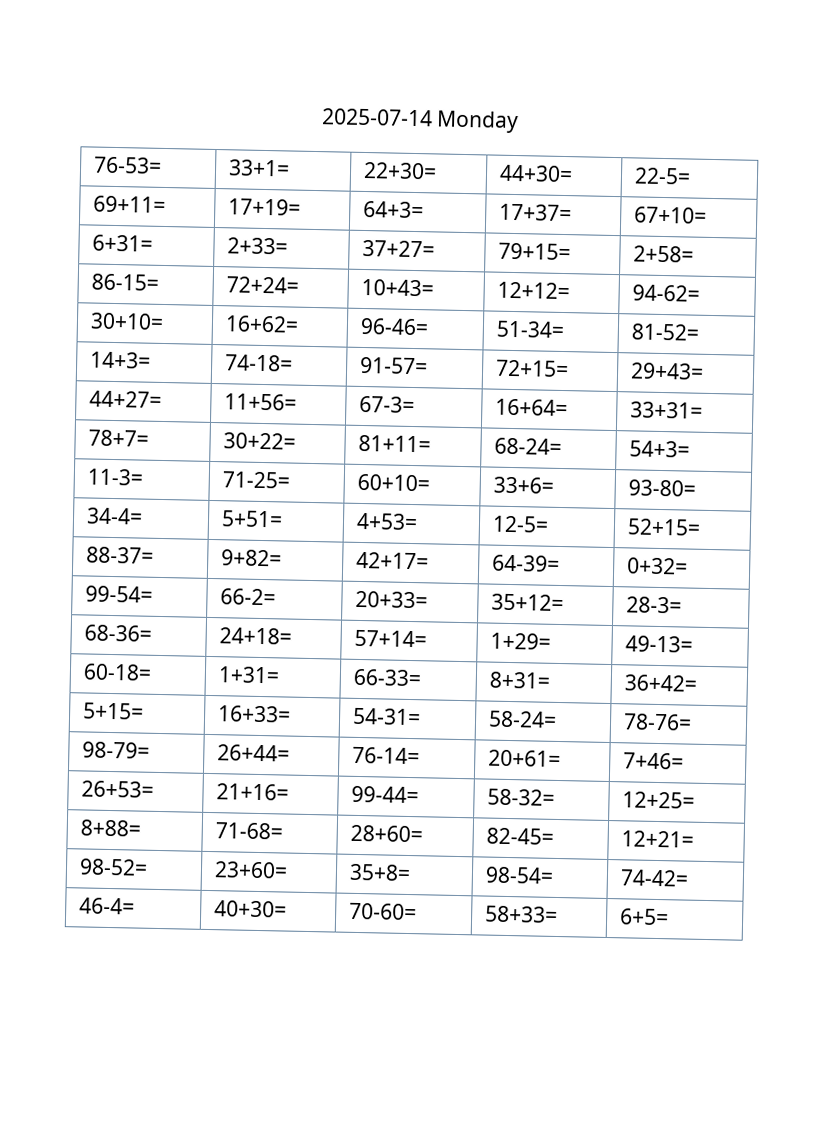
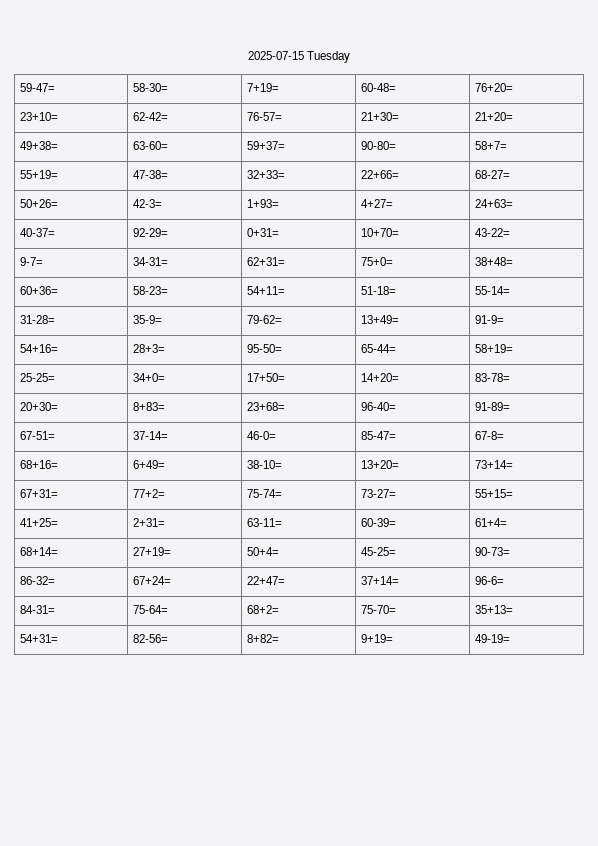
[320,108,520,134] [93,156,163,174] [228,159,291,177] [363,161,438,180] [499,164,574,183] [634,167,692,185] [93,195,167,214] [228,198,302,216] [363,200,425,219] [499,203,573,222] [634,206,708,224] [92,234,154,252] [227,237,289,255] [362,239,436,258] [498,242,572,261] [633,245,695,263] [91,273,160,291] [226,276,300,294] [361,278,435,297] [497,281,571,300] [632,284,701,302] [90,312,165,330] [225,315,300,333] [360,317,430,336] [496,320,566,339] [631,323,701,341] [90,351,152,369] [225,354,294,372] [359,356,429,375] [495,359,570,378] [630,362,705,380] [89,390,163,408] [224,393,298,411] [359,395,416,414] [495,398,569,417] [630,401,704,419] [88,429,150,447] [223,432,297,450] [358,434,432,453] [494,437,563,456] [629,440,691,458] [87,468,145,486] [222,471,291,489] [357,473,431,492] [493,476,555,494] [628,479,697,497] [86,507,144,525] [221,510,284,528] [356,512,419,531] [492,515,550,533] [627,518,702,536] [86,546,155,564] [221,549,283,567] [356,551,430,570] [492,554,561,572] [627,557,689,575] [85,585,154,603] [220,588,277,606] [355,590,429,609] [491,593,565,612] [626,596,683,614] [84,624,153,642] [219,627,293,645] [354,629,428,648] [490,632,552,650] [625,635,694,653] [83,663,153,681] [218,666,281,684] [353,668,423,687] [489,671,552,689] [624,674,698,692] [83,702,145,720] [217,705,292,723] [352,707,422,726] [488,710,558,728] [623,713,693,731] [82,741,151,759] [217,744,291,762] [352,746,421,765] [488,749,562,768] [623,752,685,770] [81,780,155,798] [216,783,290,801] [351,785,420,804] [487,788,556,806] [622,791,696,809] [80,819,142,837] [215,822,284,840] [350,824,424,843] [486,827,555,845] [621,830,695,848] [79,858,149,876] [214,861,289,879] [349,863,412,882] [485,866,555,884] [620,869,690,887] [79,897,136,915] [214,900,288,918] [349,902,418,921] [485,905,559,924] [619,908,670,926] 2025-07-14 Monday // 76-53= | 33+1= | 22+30= | 44+30= | 22-5= // 69+11= | 17+19= | 64+3= | 17+37= | 67+10= // 6+31= | 2+33= | 37+27= | 79+15= | 2+58= // 86-15= | 72+24= | 10+43= | 12+12= | 94-62= // 30+10= | 16+62= | 96-46= | 51-34= | 81-52= // 14+3= | 74-18= | 91-57= | 72+15= | 29+43= // 44+27= | 11+56= | 67-3= | 16+64= | 33+31= // 78+7= | 30+22= | 81+11= | 68-24= | 54+3= // 11-3= | 71-25= | 60+10= | 33+6= | 93-80= // 34-4= | 5+51= | 4+53= | 12-5= | 52+15= // 88-37= | 9+82= | 42+17= | 64-39= | 0+32= // 99-54= | 66-2= | 20+33= | 35+12= | 28-3= // 68-36= | 24+18= | 57+14= | 1+29= | 49-13= // 60-18= | 1+31= | 66-33= | 8+31= | 36+42= // 5+15= | 16+33= | 54-31= | 58-24= | 78-76= // 98-79= | 26+44= | 76-14= | 20+61= | 7+46= // 26+53= | 21+16= | 99-44= | 58-32= | 12+25= // 8+88= | 71-68= | 28+60= | 82-45= | 12+21= // 98-52= | 23+60= | 35+8= | 98-54= | 74-42= // 46-4= | 40+30= | 70-60= | 58+33= | 6+5= -> [247,51,351,63] [19,83,55,92] [132,83,168,92] [246,83,279,92] [360,83,396,92] [474,83,513,92] [19,112,58,121] [132,112,168,121] [246,112,282,121] [360,112,399,121] [474,112,513,121] [19,141,58,150] [132,141,168,150] [246,141,285,150] [360,141,396,150] [474,141,507,150] [19,170,58,179] [132,170,168,179] [246,170,285,179] [360,170,399,179] [474,170,510,179] [19,199,58,208] [132,199,162,208] [246,199,279,208] [360,199,393,208] [474,199,513,208] [19,228,55,237] [132,228,168,237] [246,228,279,237] [360,228,399,237] [474,228,510,237] [19,257,43,266] [132,257,168,266] [246,257,285,266] [360,257,393,266] [474,257,513,266] [19,286,58,295] [132,286,168,295] [246,286,285,295] [360,286,396,295] [474,286,510,295] [19,315,55,324] [132,315,162,324] [246,315,282,324] [360,315,399,324] [474,315,504,324] [19,344,58,353] [132,344,165,353] [246,344,282,353] [360,344,396,353] [474,344,513,353] [19,373,55,382] [132,373,165,382] [246,373,285,382] [360,373,399,382] [474,373,510,382] [19,402,58,411] [132,402,165,411] [246,402,285,411] [360,402,396,411] [474,402,510,411] [19,431,55,440] [132,431,168,440] [246,431,276,440] [360,431,396,440] [474,431,504,440] [19,460,58,469] [132,460,165,469] [246,460,282,469] [360,460,399,469] [474,460,513,469] [19,489,58,498] [132,489,165,498] [246,489,282,498] [360,489,396,498] [474,489,513,498] [19,518,58,527] [132,518,165,527] [246,518,282,527] [360,518,396,527] [474,518,507,527] [19,547,58,556] [132,547,171,556] [246,547,279,556] [360,547,396,556] [474,547,510,556] [19,576,55,585] [132,576,171,585] [246,576,285,585] [360,576,399,585] [474,576,504,585] [19,605,55,614] [132,605,168,614] [246,605,279,614] [360,605,396,614] [474,605,513,614] [19,634,58,643] [132,634,168,643] [246,634,279,643] [360,634,393,643] [474,634,510,643] 2025-07-15 Tuesday // 59-47= | 58-30= | 7+19= | 60-48= | 76+20= // 23+10= | 62-42= | 76-57= | 21+30= | 21+20= // 49+38= | 63-60= | 59+37= | 90-80= | 58+7= // 55+19= | 47-38= | 32+33= | 22+66= | 68-27= // 50+26= | 42-3= | 1+93= | 4+27= | 24+63= // 40-37= | 92-29= | 0+31= | 10+70= | 43-22= // 9-7= | 34-31= | 62+31= | 75+0= | 38+48= // 60+36= | 58-23= | 54+11= | 51-18= | 55-14= // 31-28= | 35-9= | 79-62= | 13+49= | 91-9= // 54+16= | 28+3= | 95-50= | 65-44= | 58+19= // 25-25= | 34+0= | 17+50= | 14+20= | 83-78= // 20+30= | 8+83= | 23+68= | 96-40= | 91-89= // 67-51= | 37-14= | 46-0= | 85-47= | 67-8= // 68+16= | 6+49= | 38-10= | 13+20= | 73+14= // 67+31= | 77+2= | 75-74= | 73-27= | 55+15= // 41+25= | 2+31= | 63-11= | 60-39= | 61+4= // 68+14= | 27+19= | 50+4= | 45-25= | 90-73= // 86-32= | 67+24= | 22+47= | 37+14= | 96-6= // 84-31= | 75-64= | 68+2= | 75-70= | 35+13= // 54+31= | 82-56= | 8+82= | 9+19= | 49-19=

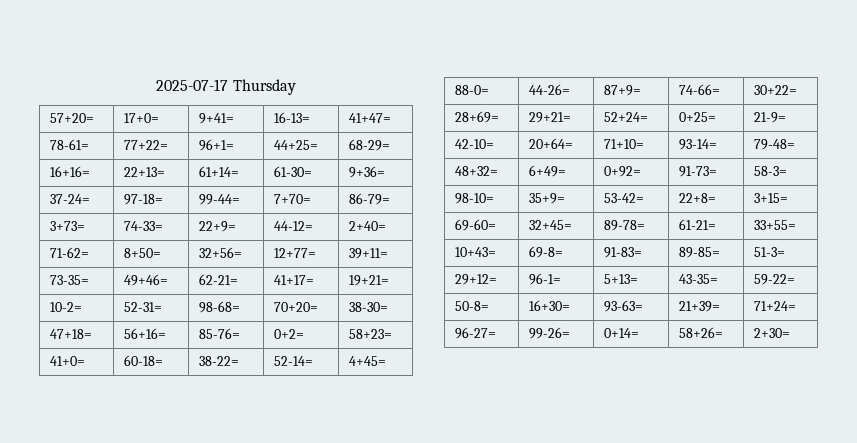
[247,51,351,63] [19,83,55,92] [132,83,168,92] [246,83,279,92] [360,83,396,92] [474,83,513,92] [19,112,58,121] [132,112,168,121] [246,112,282,121] [360,112,399,121] [474,112,513,121] [19,141,58,150] [132,141,168,150] [246,141,285,150] [360,141,396,150] [474,141,507,150] [19,170,58,179] [132,170,168,179] [246,170,285,179] [360,170,399,179] [474,170,510,179] [19,199,58,208] [132,199,162,208] [246,199,279,208] [360,199,393,208] [474,199,513,208] [19,228,55,237] [132,228,168,237] [246,228,279,237] [360,228,399,237] [474,228,510,237] [19,257,43,266] [132,257,168,266] [246,257,285,266] [360,257,393,266] [474,257,513,266] [19,286,58,295] [132,286,168,295] [246,286,285,295] [360,286,396,295] [474,286,510,295] [19,315,55,324] [132,315,162,324] [246,315,282,324] [360,315,399,324] [474,315,504,324] [19,344,58,353] [132,344,165,353] [246,344,282,353] [360,344,396,353] [474,344,513,353] [19,373,55,382] [132,373,165,382] [246,373,285,382] [360,373,399,382] [474,373,510,382] [19,402,58,411] [132,402,165,411] [246,402,285,411] [360,402,396,411] [474,402,510,411] [19,431,55,440] [132,431,168,440] [246,431,276,440] [360,431,396,440] [474,431,504,440] [19,460,58,469] [132,460,165,469] [246,460,282,469] [360,460,399,469] [474,460,513,469] [19,489,58,498] [132,489,165,498] [246,489,282,498] [360,489,396,498] [474,489,513,498] [19,518,58,527] [132,518,165,527] [246,518,282,527] [360,518,396,527] [474,518,507,527] [19,547,58,556] [132,547,171,556] [246,547,279,556] [360,547,396,556] [474,547,510,556] [19,576,55,585] [132,576,171,585] [246,576,285,585] [360,576,399,585] [474,576,504,585] [19,605,55,614] [132,605,168,614] [246,605,279,614] [360,605,396,614] [474,605,513,614] [19,634,58,643] [132,634,168,643] [246,634,279,643] [360,634,393,643] [474,634,510,643] 2025-07-15 Tuesday // 59-47= | 58-30= | 7+19= | 60-48= | 76+20= // 23+10= | 62-42= | 76-57= | 21+30= | 21+20= // 49+38= | 63-60= | 59+37= | 90-80= | 58+7= // 55+19= | 47-38= | 32+33= | 22+66= | 68-27= // 50+26= | 42-3= | 1+93= | 4+27= | 24+63= // 40-37= | 92-29= | 0+31= | 10+70= | 43-22= // 9-7= | 34-31= | 62+31= | 75+0= | 38+48= // 60+36= | 58-23= | 54+11= | 51-18= | 55-14= // 31-28= | 35-9= | 79-62= | 13+49= | 91-9= // 54+16= | 28+3= | 95-50= | 65-44= | 58+19= // 25-25= | 34+0= | 17+50= | 14+20= | 83-78= // 20+30= | 8+83= | 23+68= | 96-40= | 91-89= // 67-51= | 37-14= | 46-0= | 85-47= | 67-8= // 68+16= | 6+49= | 38-10= | 13+20= | 73+14= // 67+31= | 77+2= | 75-74= | 73-27= | 55+15= // 41+25= | 2+31= | 63-11= | 60-39= | 61+4= // 68+14= | 27+19= | 50+4= | 45-25= | 90-73= // 86-32= | 67+24= | 22+47= | 37+14= | 96-6= // 84-31= | 75-64= | 68+2= | 75-70= | 35+13= // 54+31= | 82-56= | 8+82= | 9+19= | 49-19= -> [156,79,296,95] [50,113,95,123] [124,113,160,123] [199,113,235,124] [274,112,311,123] [349,113,392,123] [50,139,90,150] [124,140,169,150] [199,139,235,151] [274,140,319,150] [349,139,391,151] [50,166,91,177] [124,167,166,177] [199,166,240,177] [274,166,313,177] [349,166,386,178] [50,194,91,204] [124,194,164,205] [199,194,241,205] [274,194,312,204] [349,193,391,205] [50,221,86,231] [124,221,164,231] [199,221,237,232] [274,221,314,231] [349,221,387,231] [50,247,90,258] [124,248,162,258] [199,247,243,258] [274,248,317,258] [349,248,389,259] [50,275,90,285] [124,274,169,286] [199,274,239,285] [274,275,315,285] [349,275,390,286] [50,302,83,312] [124,302,163,312] [199,301,241,313] [274,302,319,312] [349,302,389,312] [50,329,93,339] [124,328,167,339] [199,328,241,339] [274,329,305,339] [349,329,393,339] [50,356,86,366] [124,355,164,366] [199,356,240,366] [274,356,314,366] [349,356,387,366] [455,85,490,95] [529,84,571,95] [604,85,642,96] [679,84,721,95] [754,85,798,95] [455,111,500,123] [529,112,572,123] [604,112,649,122] [679,112,717,122] [754,112,787,123] [455,139,495,149] [529,138,574,149] [604,139,645,149] [679,139,718,150] [754,139,796,150] [455,166,499,176] [529,165,567,177] [604,166,642,177] [679,166,718,177] [754,166,788,176] [455,193,495,204] [529,193,566,204] [604,193,645,203] [679,193,717,203] [754,193,789,203] [455,219,497,231] [529,220,573,230] [604,220,646,231] [679,219,717,230] [754,220,797,230] [455,247,497,257] [529,246,564,258] [604,247,643,258] [679,247,721,258] [754,247,786,257] [455,274,498,285] [529,273,562,285] [604,274,639,284] [679,274,719,284] [754,274,796,285] [455,301,490,311] [529,300,571,311] [604,300,644,312] [679,301,721,312] [754,301,797,311] [455,327,497,339] [529,327,571,339] [604,328,640,338] [679,327,724,338] [754,328,791,338] 2025-07-17 Thursday // 57+20= | 17+0= | 9+41= | 16-13= | 41+47= // 78-61= | 77+22= | 96+1= | 44+25= | 68-29= // 16+16= | 22+13= | 61+14= | 61-30= | 9+36= // 37-24= | 97-18= | 99-44= | 7+70= | 86-79= // 3+73= | 74-33= | 22+9= | 44-12= | 2+40= // 71-62= | 8+50= | 32+56= | 12+77= | 39+11= // 73-35= | 49+46= | 62-21= | 41+17= | 19+21= // 10-2= | 52-31= | 98-68= | 70+20= | 38-30= // 47+18= | 56+16= | 85-76= | 0+2= | 58+23= // 41+0= | 60-18= | 38-22= | 52-14= | 4+45= // 88-0= | 44-26= | 87+9= | 74-66= | 30+22= // 28+69= | 29+21= | 52+24= | 0+25= | 21-9= // 42-10= | 20+64= | 71+10= | 93-14= | 79-48= // 48+32= | 6+49= | 0+92= | 91-73= | 58-3= // 98-10= | 35+9= | 53-42= | 22+8= | 3+15= // 69-60= | 32+45= | 89-78= | 61-21= | 33+55= // 10+43= | 69-8= | 91-83= | 89-85= | 51-3= // 29+12= | 96-1= | 5+13= | 43-35= | 59-22= // 50-8= | 16+30= | 93-63= | 21+39= | 71+24= // 96-27= | 99-26= | 0+14= | 58+26= | 2+30=

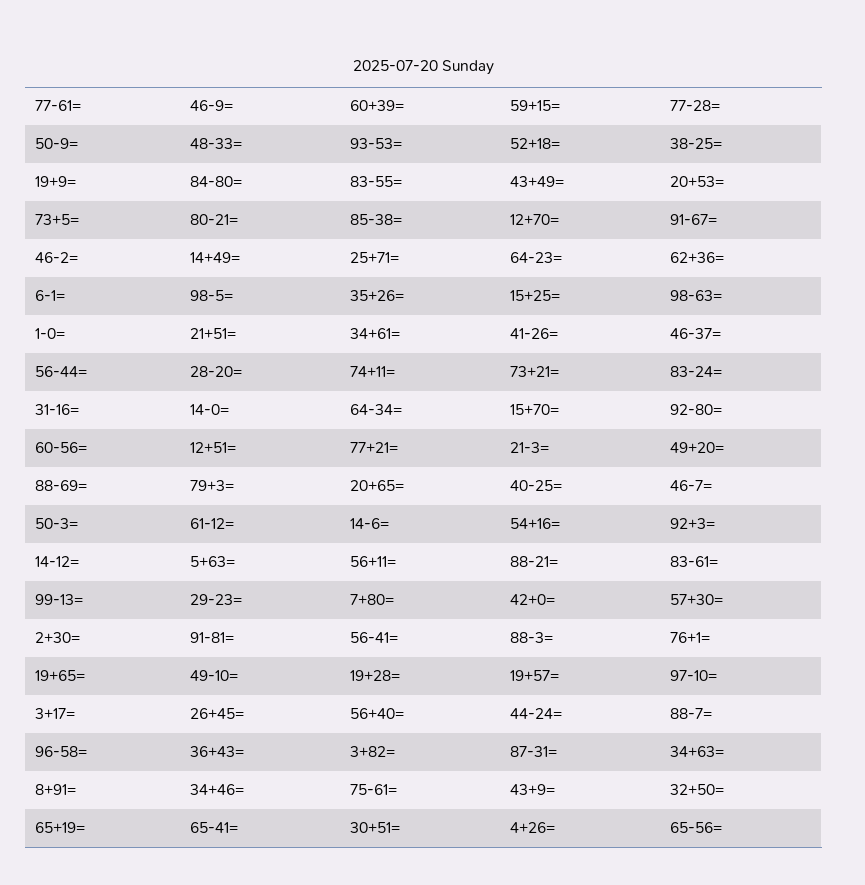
[156,79,296,95] [50,113,95,123] [124,113,160,123] [199,113,235,124] [274,112,311,123] [349,113,392,123] [50,139,90,150] [124,140,169,150] [199,139,235,151] [274,140,319,150] [349,139,391,151] [50,166,91,177] [124,167,166,177] [199,166,240,177] [274,166,313,177] [349,166,386,178] [50,194,91,204] [124,194,164,205] [199,194,241,205] [274,194,312,204] [349,193,391,205] [50,221,86,231] [124,221,164,231] [199,221,237,232] [274,221,314,231] [349,221,387,231] [50,247,90,258] [124,248,162,258] [199,247,243,258] [274,248,317,258] [349,248,389,259] [50,275,90,285] [124,274,169,286] [199,274,239,285] [274,275,315,285] [349,275,390,286] [50,302,83,312] [124,302,163,312] [199,301,241,313] [274,302,319,312] [349,302,389,312] [50,329,93,339] [124,328,167,339] [199,328,241,339] [274,329,305,339] [349,329,393,339] [50,356,86,366] [124,355,164,366] [199,356,240,366] [274,356,314,366] [349,356,387,366] [455,85,490,95] [529,84,571,95] [604,85,642,96] [679,84,721,95] [754,85,798,95] [455,111,500,123] [529,112,572,123] [604,112,649,122] [679,112,717,122] [754,112,787,123] [455,139,495,149] [529,138,574,149] [604,139,645,149] [679,139,718,150] [754,139,796,150] [455,166,499,176] [529,165,567,177] [604,166,642,177] [679,166,718,177] [754,166,788,176] [455,193,495,204] [529,193,566,204] [604,193,645,203] [679,193,717,203] [754,193,789,203] [455,219,497,231] [529,220,573,230] [604,220,646,231] [679,219,717,230] [754,220,797,230] [455,247,497,257] [529,246,564,258] [604,247,643,258] [679,247,721,258] [754,247,786,257] [455,274,498,285] [529,273,562,285] [604,274,639,284] [679,274,719,284] [754,274,796,285] [455,301,490,311] [529,300,571,311] [604,300,644,312] [679,301,721,312] [754,301,797,311] [455,327,497,339] [529,327,571,339] [604,328,640,338] [679,327,724,338] [754,328,791,338] 2025-07-17 Thursday // 57+20= | 17+0= | 9+41= | 16-13= | 41+47= // 78-61= | 77+22= | 96+1= | 44+25= | 68-29= // 16+16= | 22+13= | 61+14= | 61-30= | 9+36= // 37-24= | 97-18= | 99-44= | 7+70= | 86-79= // 3+73= | 74-33= | 22+9= | 44-12= | 2+40= // 71-62= | 8+50= | 32+56= | 12+77= | 39+11= // 73-35= | 49+46= | 62-21= | 41+17= | 19+21= // 10-2= | 52-31= | 98-68= | 70+20= | 38-30= // 47+18= | 56+16= | 85-76= | 0+2= | 58+23= // 41+0= | 60-18= | 38-22= | 52-14= | 4+45= // 88-0= | 44-26= | 87+9= | 74-66= | 30+22= // 28+69= | 29+21= | 52+24= | 0+25= | 21-9= // 42-10= | 20+64= | 71+10= | 93-14= | 79-48= // 48+32= | 6+49= | 0+92= | 91-73= | 58-3= // 98-10= | 35+9= | 53-42= | 22+8= | 3+15= // 69-60= | 32+45= | 89-78= | 61-21= | 33+55= // 10+43= | 69-8= | 91-83= | 89-85= | 51-3= // 29+12= | 96-1= | 5+13= | 43-35= | 59-22= // 50-8= | 16+30= | 93-63= | 21+39= | 71+24= // 96-27= | 99-26= | 0+14= | 58+26= | 2+30= -> [352,60,495,75] [34,100,81,111] [189,100,233,111] [349,100,404,111] [509,100,560,111] [669,100,720,111] [34,138,78,149] [189,138,242,149] [349,138,402,149] [509,138,560,149] [669,138,722,149] [34,176,76,187] [189,176,242,187] [349,176,402,187] [509,176,564,187] [669,176,724,187] [34,214,79,225] [189,214,238,225] [349,214,402,225] [509,214,559,225] [669,214,717,225] [34,252,78,263] [189,252,240,263] [349,252,399,263] [509,252,562,263] [669,252,724,263] [34,290,65,301] [189,290,233,301] [349,290,404,301] [509,290,560,301] [669,290,722,301] [34,328,65,339] [189,328,236,339] [349,328,400,339] [509,328,558,339] [669,328,721,339] [34,366,87,377] [189,366,242,377] [349,366,395,377] [509,366,559,377] [669,366,722,377] [34,404,79,415] [189,404,229,415] [349,404,402,415] [509,404,559,415] [669,404,722,415] [34,442,87,453] [189,442,236,453] [349,442,398,453] [509,442,549,453] [669,442,724,453] [34,480,87,491] [189,480,234,491] [349,480,404,491] [509,480,562,491] [669,480,712,491] [34,518,78,529] [189,518,234,529] [349,518,389,529] [509,518,560,529] [669,518,715,529] [34,556,79,567] [189,556,235,567] [349,556,396,567] [509,556,558,567] [669,556,718,567] [34,594,83,605] [189,594,242,605] [349,594,394,605] [509,594,555,605] [669,594,723,605] [34,632,80,643] [189,632,234,643] [349,632,398,643] [509,632,553,643] [669,632,710,643] [34,670,85,681] [189,670,238,681] [349,670,400,681] [509,670,559,681] [669,670,717,681] [34,708,75,719] [189,708,244,719] [349,708,404,719] [509,708,562,719] [669,708,712,719] [34,746,87,757] [189,746,244,757] [349,746,395,757] [509,746,557,757] [669,746,724,757] [34,784,76,795] [189,784,244,795] [349,784,397,795] [509,784,555,795] [669,784,724,795] [34,822,85,833] [189,822,238,833] [349,822,400,833] [509,822,555,833] [669,822,722,833] 2025-07-20 Sunday // 77-61= | 46-9= | 60+39= | 59+15= | 77-28= // 50-9= | 48-33= | 93-53= | 52+18= | 38-25= // 19+9= | 84-80= | 83-55= | 43+49= | 20+53= // 73+5= | 80-21= | 85-38= | 12+70= | 91-67= // 46-2= | 14+49= | 25+71= | 64-23= | 62+36= // 6-1= | 98-5= | 35+26= | 15+25= | 98-63= // 1-0= | 21+51= | 34+61= | 41-26= | 46-37= // 56-44= | 28-20= | 74+11= | 73+21= | 83-24= // 31-16= | 14-0= | 64-34= | 15+70= | 92-80= // 60-56= | 12+51= | 77+21= | 21-3= | 49+20= // 88-69= | 79+3= | 20+65= | 40-25= | 46-7= // 50-3= | 61-12= | 14-6= | 54+16= | 92+3= // 14-12= | 5+63= | 56+11= | 88-21= | 83-61= // 99-13= | 29-23= | 7+80= | 42+0= | 57+30= // 2+30= | 91-81= | 56-41= | 88-3= | 76+1= // 19+65= | 49-10= | 19+28= | 19+57= | 97-10= // 3+17= | 26+45= | 56+40= | 44-24= | 88-7= // 96-58= | 36+43= | 3+82= | 87-31= | 34+63= // 8+91= | 34+46= | 75-61= | 43+9= | 32+50= // 65+19= | 65-41= | 30+51= | 4+26= | 65-56=

